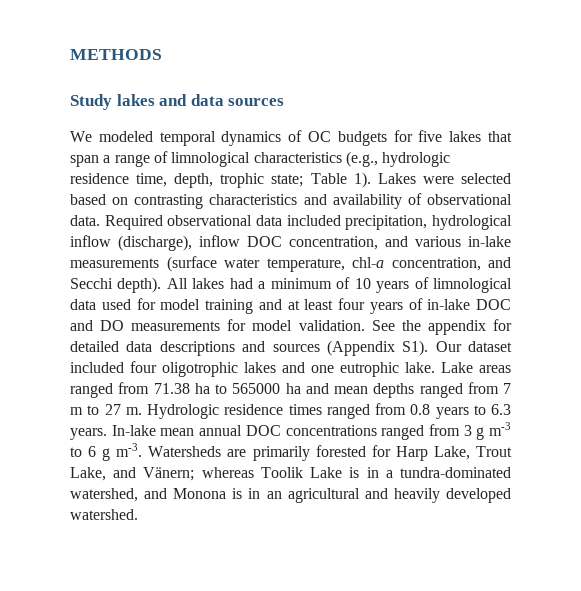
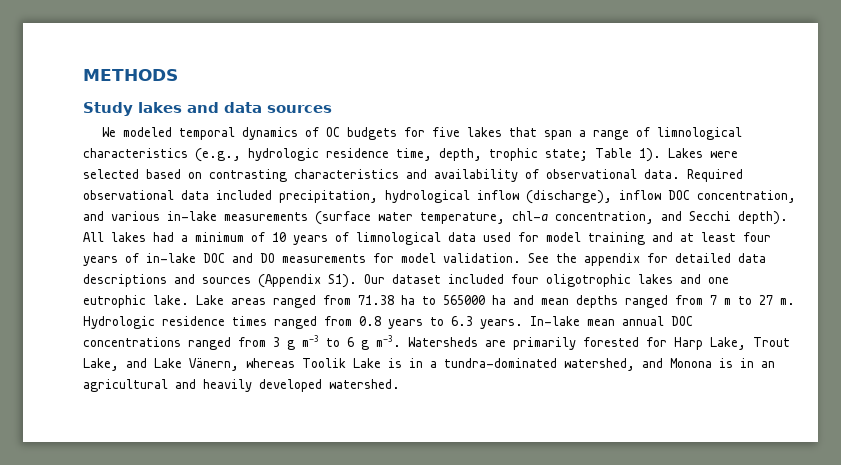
[143,467,195,481] Vänern; -> [154,358,239,371] Lake Vänern,

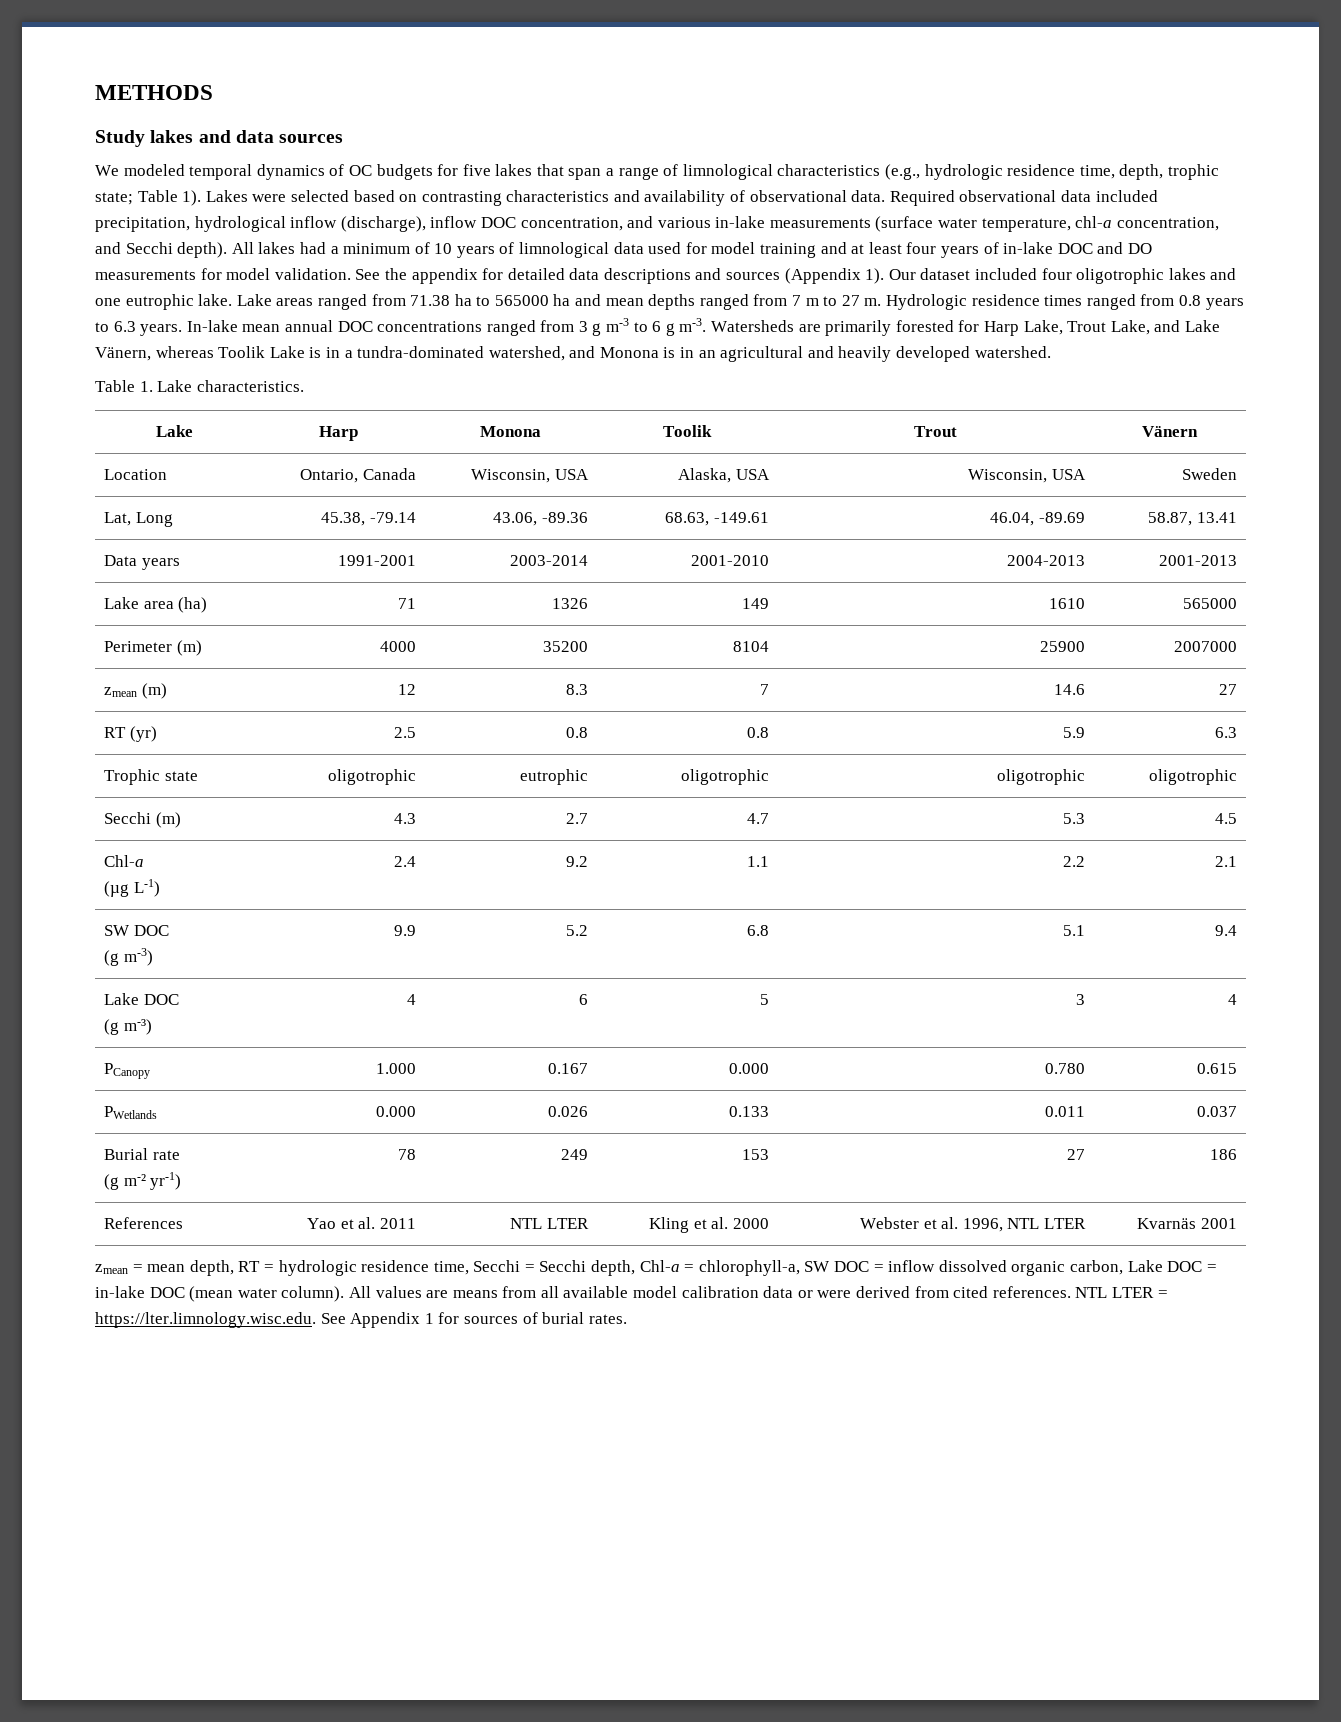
[328,274,357,288] S1). -> [865,268,885,284] 1).
(400, 384) none -> [95,380,304,392] [155,425,193,437] [319,426,358,441] [480,426,541,437] [663,425,712,437] [914,426,957,437] [1142,426,1198,437] [104,469,168,480] [300,468,416,483] [471,469,589,483] [678,468,770,483] [968,469,1086,483] [1181,468,1237,480] [104,512,173,527] [321,512,416,526] [493,512,588,526] [665,512,769,526] [990,512,1085,526] [1148,512,1237,526] [104,555,180,570] [337,555,416,566] [509,555,588,566] [690,555,769,566] [1006,555,1085,566] [1158,555,1237,566] [104,597,208,613] [397,598,416,609] [551,598,588,609] [741,598,769,609] [1048,598,1085,609] [1182,598,1237,609] [104,640,202,656] [379,641,416,652] [542,641,588,652] [732,641,769,652] [1039,641,1085,652] [1173,641,1237,652] [104,683,167,699] [397,684,416,695] [565,684,588,695] [759,684,769,695] [1053,684,1085,695] [1218,684,1237,695] [104,726,157,742] [393,727,416,738] [565,727,588,738] [746,727,769,738] [1062,727,1085,738] [1214,727,1237,738] [104,769,198,785] [327,769,416,785] [519,769,588,785] [680,769,769,785] [996,769,1085,785] [1148,769,1237,785] [104,812,181,828] [393,813,416,824] [565,813,588,824] [746,813,769,824] [1062,813,1085,824] [1214,813,1237,824] [104,855,145,867] [104,879,160,897] [393,856,416,867] [565,856,588,867] [746,856,769,867] [1062,856,1085,867] [1214,856,1237,867] [104,925,169,936] [104,948,153,966] [393,925,416,936] [565,925,588,936] [746,925,769,936] [1062,925,1085,936] [1214,925,1237,936] [104,993,179,1005] [104,1019,152,1035] [406,994,416,1005] [578,994,588,1005] [759,994,769,1005] [1075,994,1085,1005] [1227,994,1237,1005] [104,1063,151,1079] [375,1063,416,1074] [547,1063,588,1074] [728,1063,769,1074] [1044,1063,1085,1074] [1196,1063,1237,1074] [104,1106,158,1119] [375,1106,416,1117] [547,1106,588,1117] [728,1106,769,1117] [1044,1106,1085,1117] [1196,1106,1237,1117] [104,1148,180,1160] [104,1172,182,1190] [397,1149,416,1160] [560,1149,588,1160] [741,1149,769,1160] [1066,1149,1085,1160] [1209,1149,1237,1160] [104,1217,184,1229] [307,1217,416,1229] [510,1218,589,1229] [649,1217,769,1233] [860,1217,1086,1232] [1137,1218,1237,1229] [95,1260,1217,1276] [95,1286,1168,1302] [95,1312,627,1328] // Table 1. Lake characteristics. // Lake | Harp | Monona | Toolik | Trout | Vänern // Location | Ontario, Canada | Wisconsin, USA | Alaska, USA | Wisconsin, USA | Sweden // Lat, Long | 45.38, -79.14 | 43.06, -89.36 | 68.63, -149.61 | 46.04, -89.69 | 58.87, 13.41 // Data years | 1991-2001 | 2003-2014 | 2001-2010 | 2004-2013 | 2001-2013 // Lake area (ha) | 71 | 1326 | 149 | 1610 | 565000 // Perimeter (m) | 4000 | 35200 | 8104 | 25900 | 2007000 // zmean (m) | 12 | 8.3 | 7 | 14.6 | 27 // RT (yr) | 2.5 | 0.8 | 0.8 | 5.9 | 6.3 // Trophic state | oligotrophic | eutrophic | oligotrophic | oligotrophic | oligotrophic // Secchi (m) | 4.3 | 2.7 | 4.7 | 5.3 | 4.5 // Chl-a // (µg L-1) | 2.4 | 9.2 | 1.1 | 2.2 | 2.1 // SW DOC // (g m-3) | 9.9 | 5.2 | 6.8 | 5.1 | 9.4 // Lake DOC // (g m-³) | 4 | 6 | 5 | 3 | 4 // PCanopy | 1.000 | 0.167 | 0.000 | 0.780 | 0.615 // PWetlands | 0.000 | 0.026 | 0.133 | 0.011 | 0.037 // Burial rate // (g m-² yr-1) | 78 | 249 | 153 | 27 | 186 // References | Yao et al. 2011 | NTL LTER | Kling et al. 2000 | Webster et al. 1996, NTL LTER | Kvarnäs 2001 // zmean = mean depth, RT = hydrologic residence time, Secchi = Secchi depth, Chl-a = chlorophyll-a, SW DOC = inflow dissolved organic carbon, Lake DOC = in-lake DOC (mean water column). All values are means from all available model calibration data or were derived from cited references. NTL LTER = https://lter.limnology.wisc.edu. See Appendix 1 for sources of burial rates.

